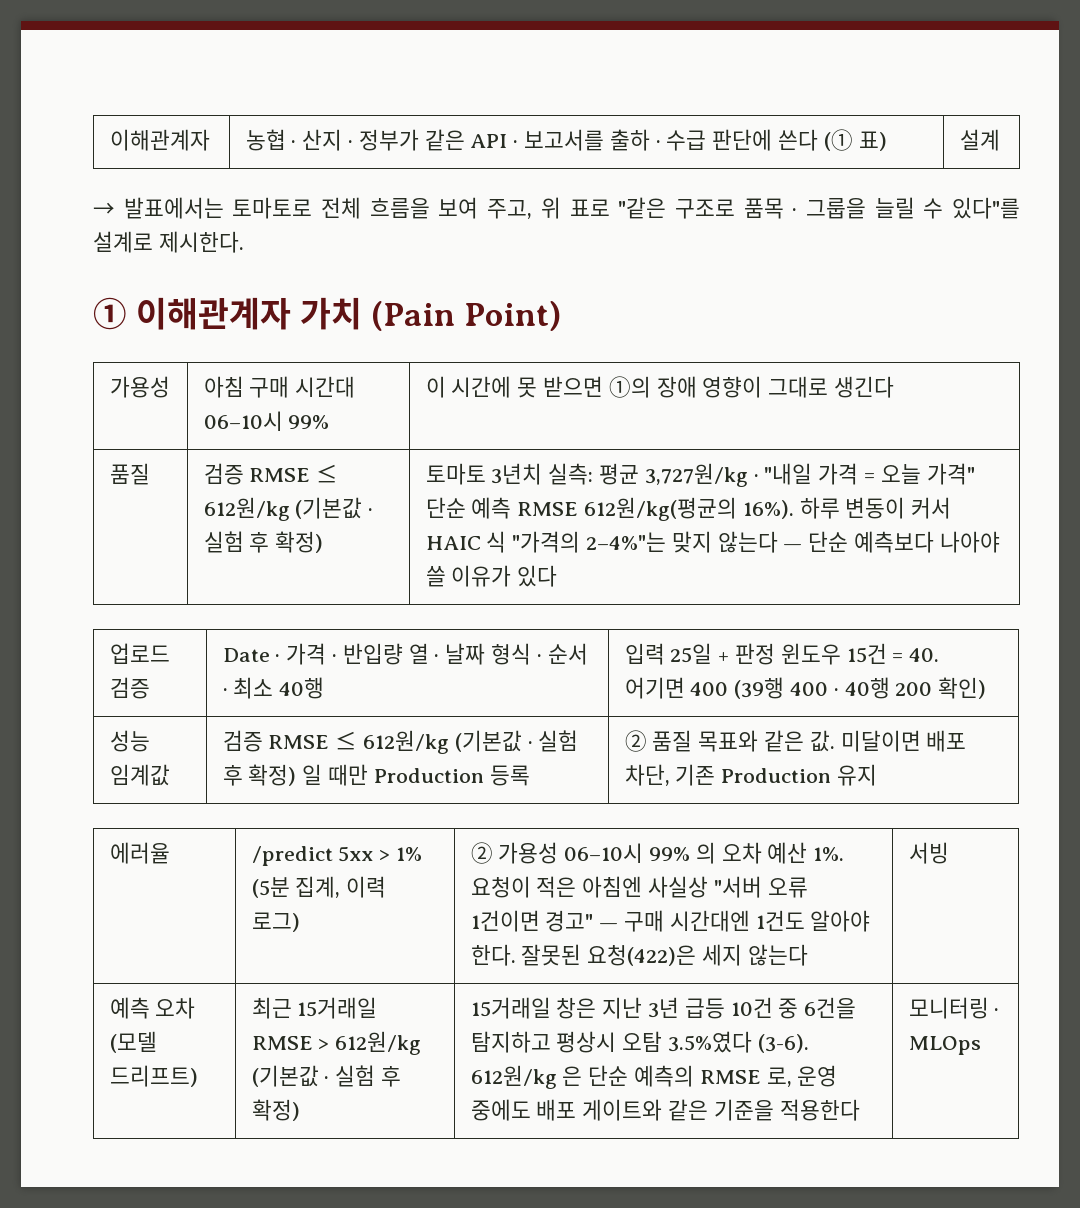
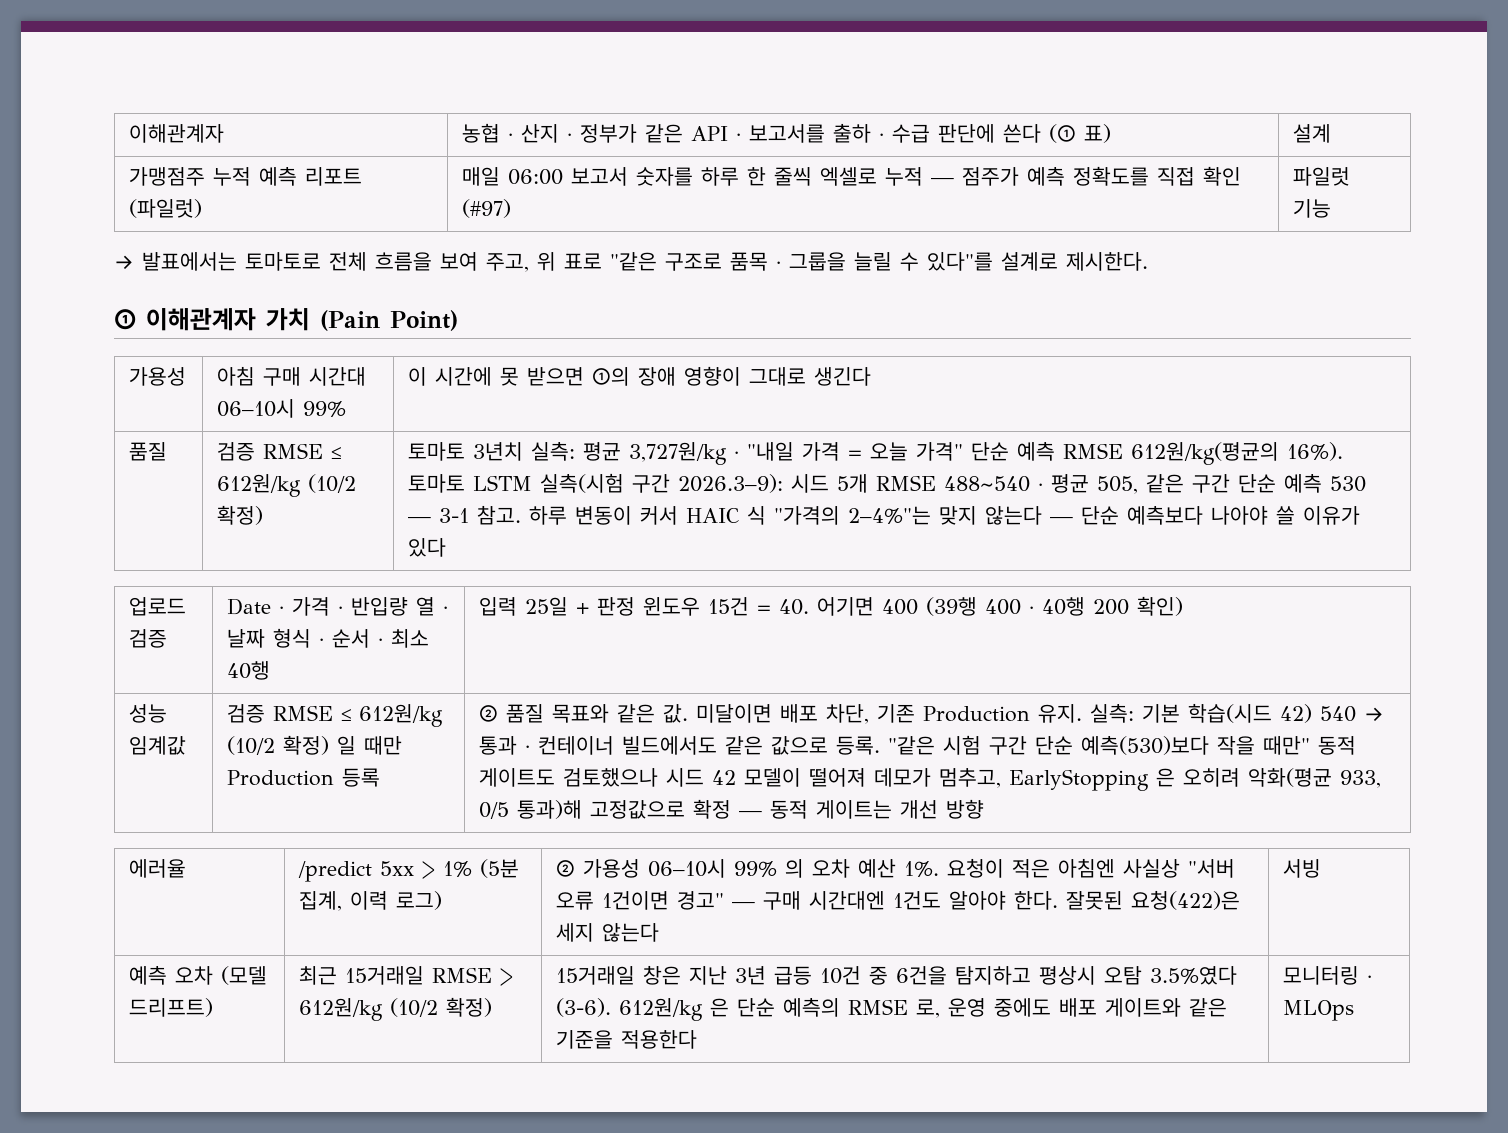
(1000, 140) none -> [129,167,363,186] [129,199,203,218] [462,166,1242,186] [462,199,512,218] [1293,167,1351,186] [1293,199,1332,218] // 가맹점주 누적 예측 리포트 (파일럿) | 매일 06:00 보고서 숫자를 하루 한 줄씩 엑셀로 누적 — 점주가 예측 정확도를 직접 확인 (#97) | 파일럿 기능
[295,497,374,519] [203,531,270,553] (기본값 · 실험 후 -> [308,474,357,493] (10/2
(794, 509) none -> [408,473,1367,494] [408,505,522,525] 토마토 LSTM 실측(시험 구간 2026.3–9): 시드 5개 RMSE 488~540 · 평균 505, 같은 구간 단순 예측 530 — 3-1 참고.
[454,730,579,752] [222,765,243,786] (기본값 · 실험 후 -> [227,736,276,755] (10/2
[836,764,877,786] 유지 -> [1038,703,1385,723] [479,735,1357,755] [479,768,1382,791] [479,799,985,819] 유지. 실측: 기본 학습(시드 42) 540 → 통과 · 컨테이너 빌드에서도 같은 값으로 등록. "같은 시험 구간 단순 예측(530)보다 작을 때만" 동적 게이트도 검토했으나 시드 42 모델이 떨어져 데모가 멈추고, EarlyStopping 은 오히려 악화(평균 933, 0/5 통과)해 고정값으로 확정 — 동적 게이트는 개선 방향
[251,1065,401,1087] (기본값 · 실험 후 -> [390,998,439,1017] (10/2

